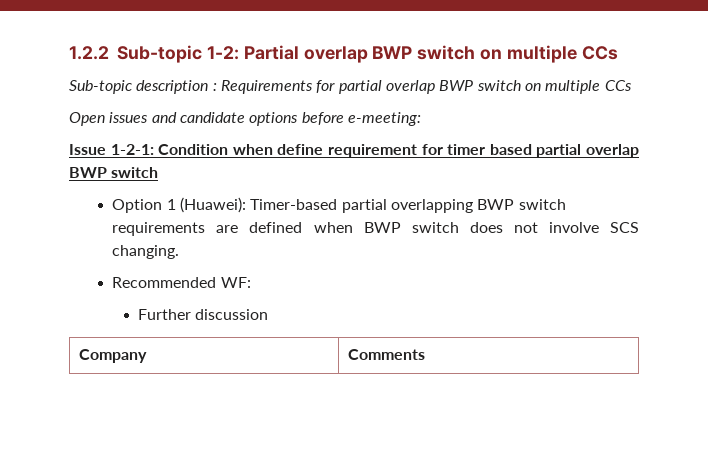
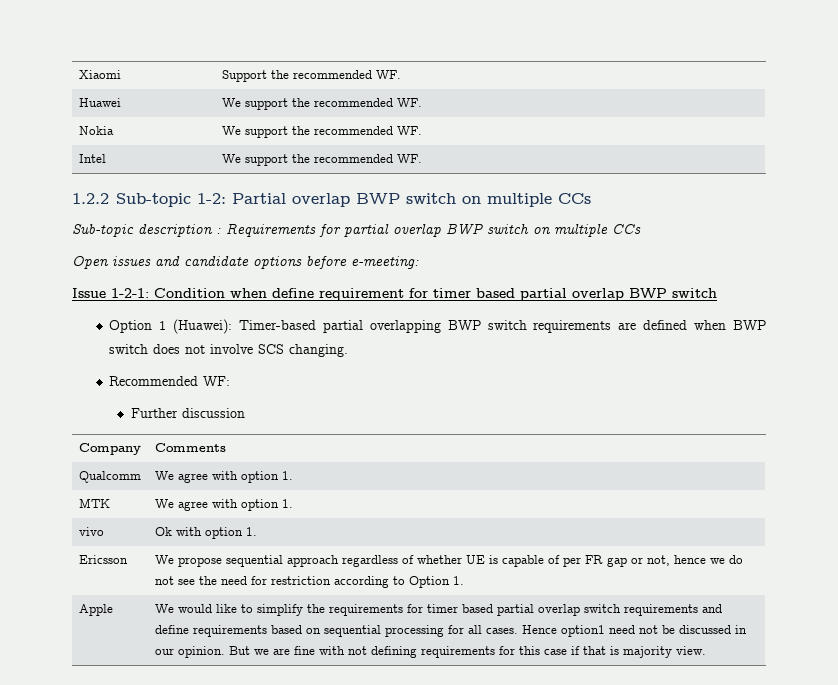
(69, 53) none -> [78,70,121,79] [221,70,401,82] [78,98,121,107] [221,98,422,110] [78,126,114,135] [221,126,422,138] [78,154,106,163] [221,154,422,166] Xiaomi | Support the recommended WF. // Huawei | We support the recommended WF. // Nokia | We support the recommended WF. // Intel | We support the recommended WF. //
(425, 354) none -> [78,471,141,483] [154,471,293,483] [78,498,110,508] [154,499,293,511] [78,527,104,536] [154,527,257,539] [78,555,128,564] [154,555,743,567] [154,576,464,588] [78,604,113,616] [154,604,722,616] [154,625,747,637] [154,646,706,658] // Qualcomm | We agree with option 1. // MTK | We agree with option 1. // vivo | Ok with option 1. // Ericsson | We propose sequential approach regardless of whether UE is capable of per FR gap or not, hence we do not see the need for restriction according to Option 1. // Apple | We would like to simplify the requirements for timer based partial overlap switch requirements and define requirements based on sequential processing for all cases. Hence option1 need not be discussed in our opinion. But we are fine with not defining requirements for this case if that is majority view.

